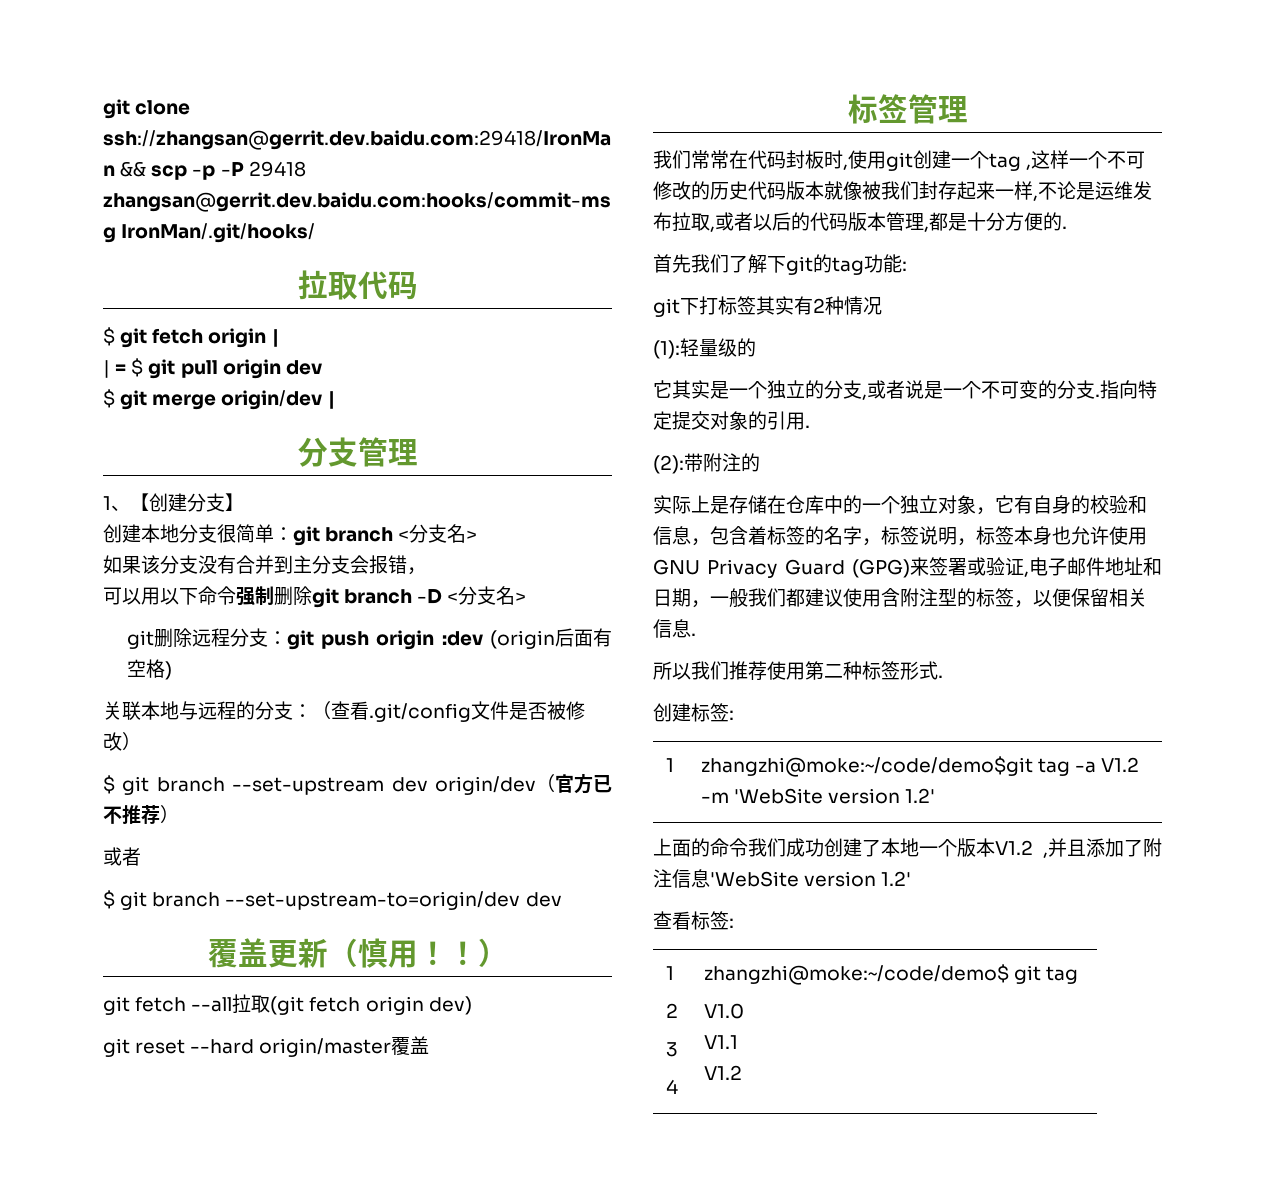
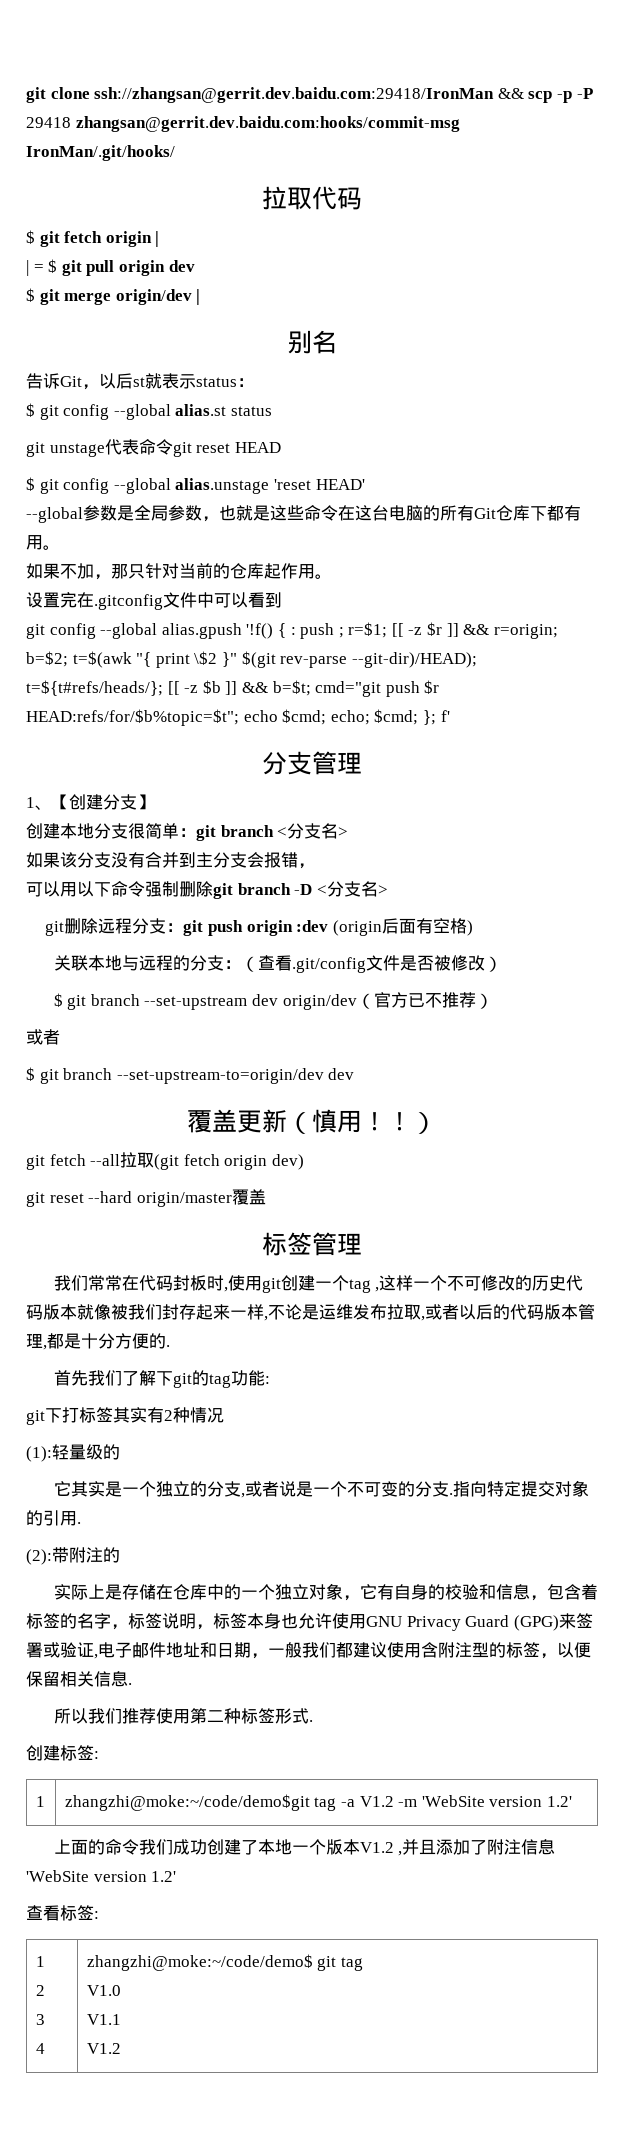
(335, 400) none -> [287,330,337,354] [26,373,254,390] [26,403,272,420] [26,439,281,457] [26,477,365,494] [26,505,581,523] [26,535,60,550] [26,563,332,580] [26,592,282,610] [26,622,558,639] [26,651,477,668] [26,680,440,697] [26,709,450,726] // 别名 // 告诉Git，以后st就表示status： // $ git config --global alias.st status // git unstage代表命令git reset HEAD // $ git config --global alias.unstage 'reset HEAD' // --global参数是全局参数，也就是这些命令在这台电脑的所有Git仓库下都有用。 // 如果不加，那只针对当前的仓库起作用。 // 设置完在.gitconfig文件中可以看到 // git config --global alias.gpush '!f() { : push ; r=$1; [[ -z $r ]] && r=origin; b=$2; t=$(awk "{ print \$2 }" $(git rev-parse --git-dir)/HEAD); t=${t#refs/heads/}; [[ -z $b ]] && b=$t; cmd="git push $r HEAD:refs/for/$b%topic=$t"; echo $cmd; echo; $cmd; }; f'

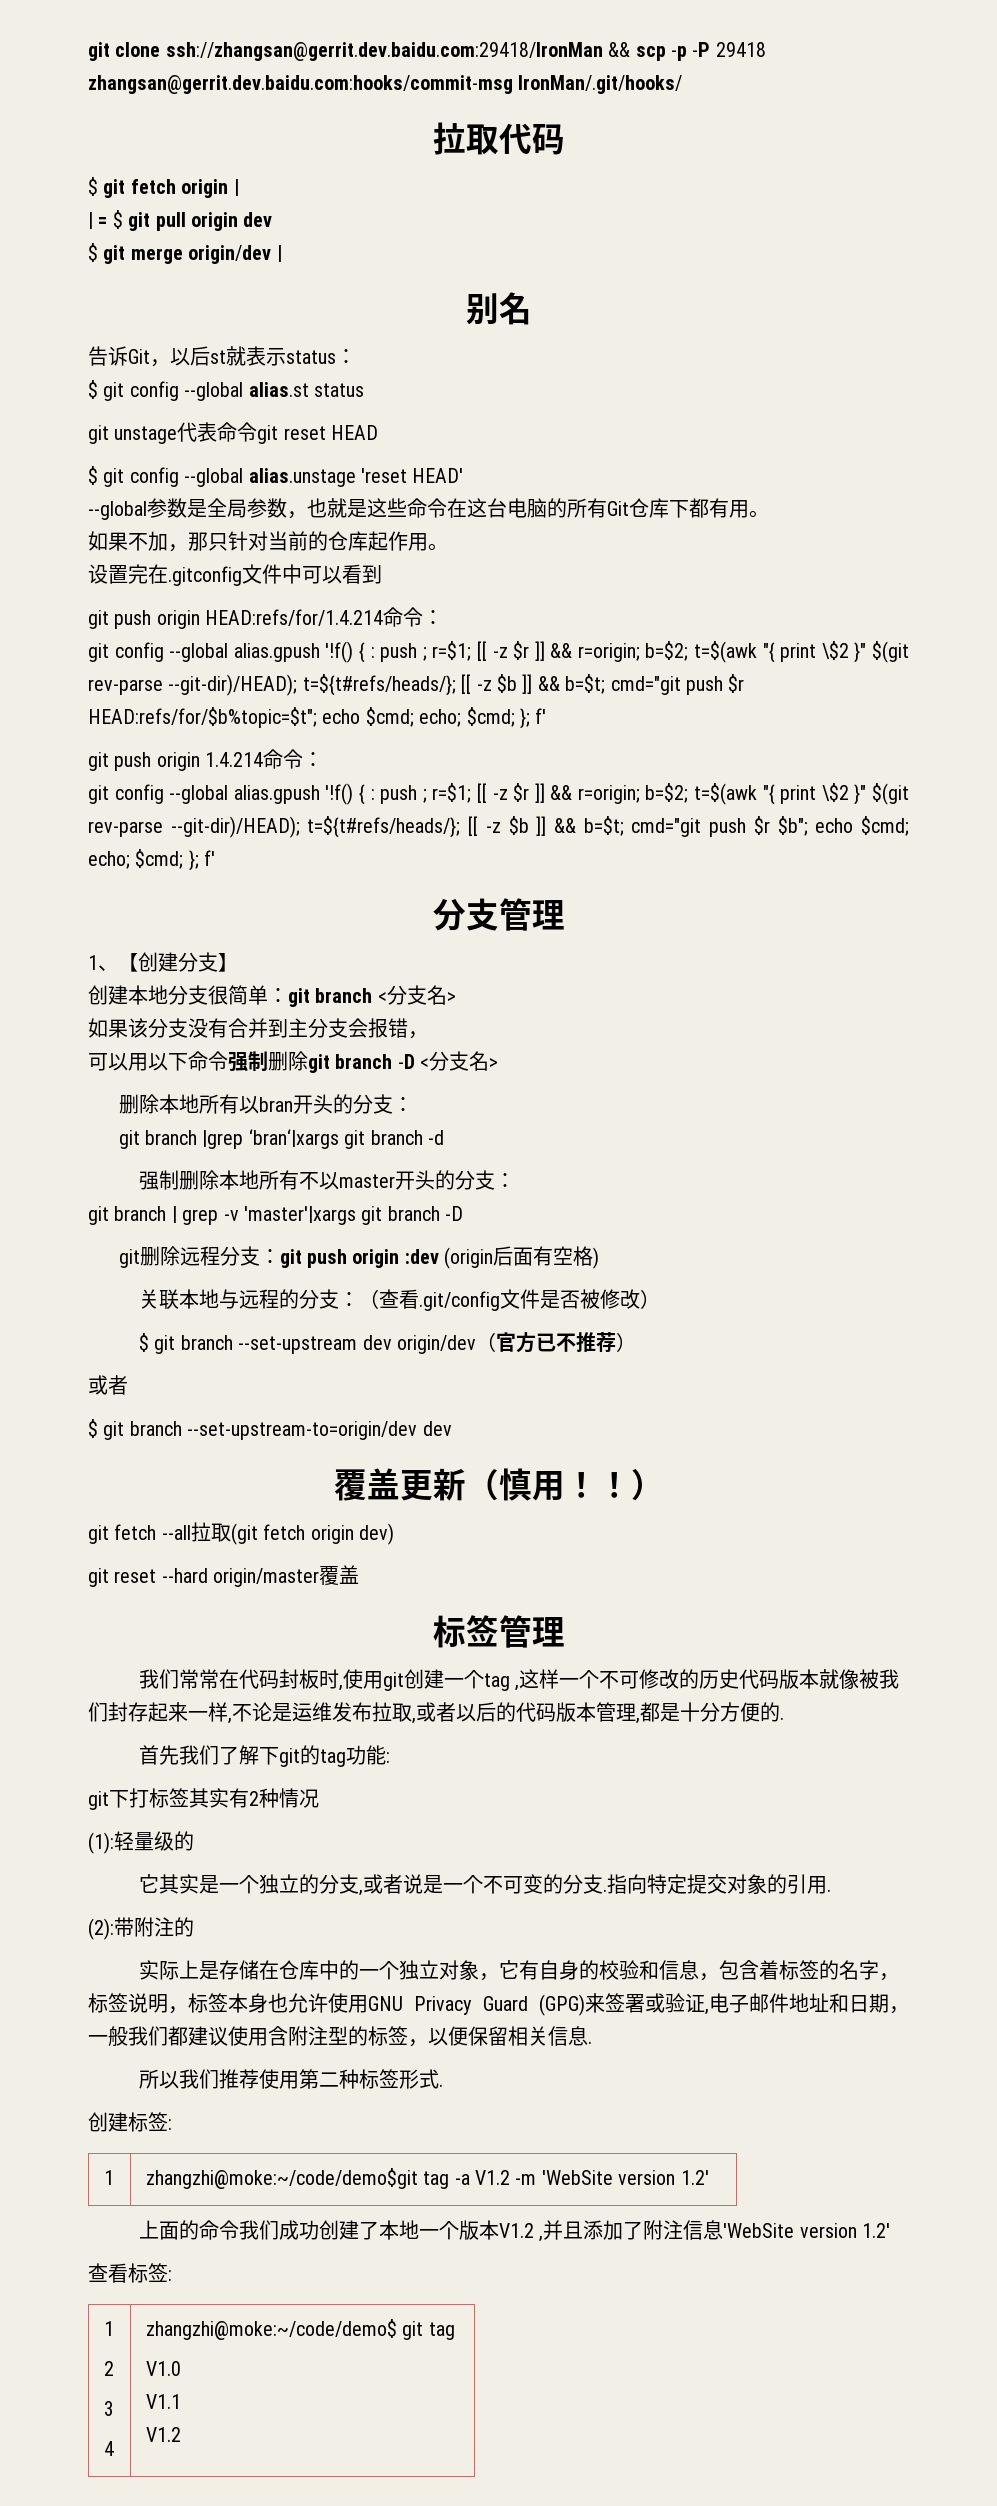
(282, 600) none -> [88,607,444,629] // git push origin HEAD:refs/for/1.4.214命令：
(450, 716) none -> [88,749,324,771] [88,783,910,805] [88,816,909,838] [88,849,216,871] // git push origin 1.4.214命令： // git config --global alias.gpush '!f() { : push ; r=$1; [[ -z $r ]] && r=origin; b=$2; t=$(awk "{ print \$2 }" $(git rev-parse --git-dir)/HEAD); t=${t#refs/heads/}; [[ -z $b ]] && b=$t; cmd="git push $r $b"; echo $cmd; echo; $cmd; }; f'
(388, 890) none -> [118,1094,413,1114] [118,1129,445,1149] [139,1170,516,1190] [88,1206,464,1225] // 删除本地所有以bran开头的分支： // git branch |grep ‘bran‘|xargs git branch -d // 强制删除本地所有不以master开头的分支： // git branch | grep -v 'master'|xargs git branch -D

